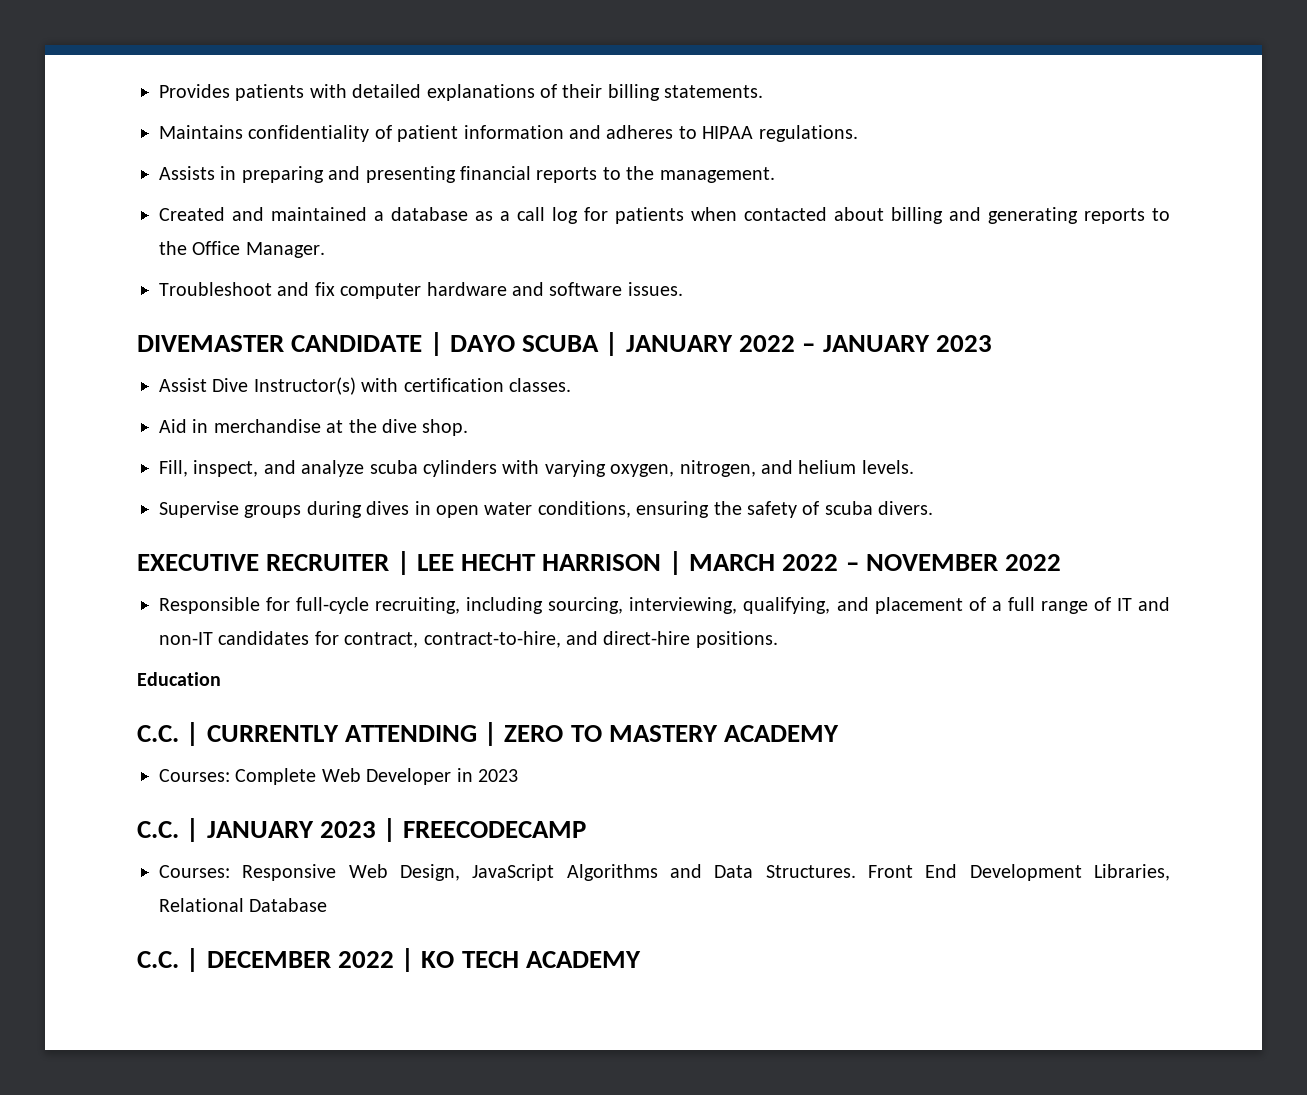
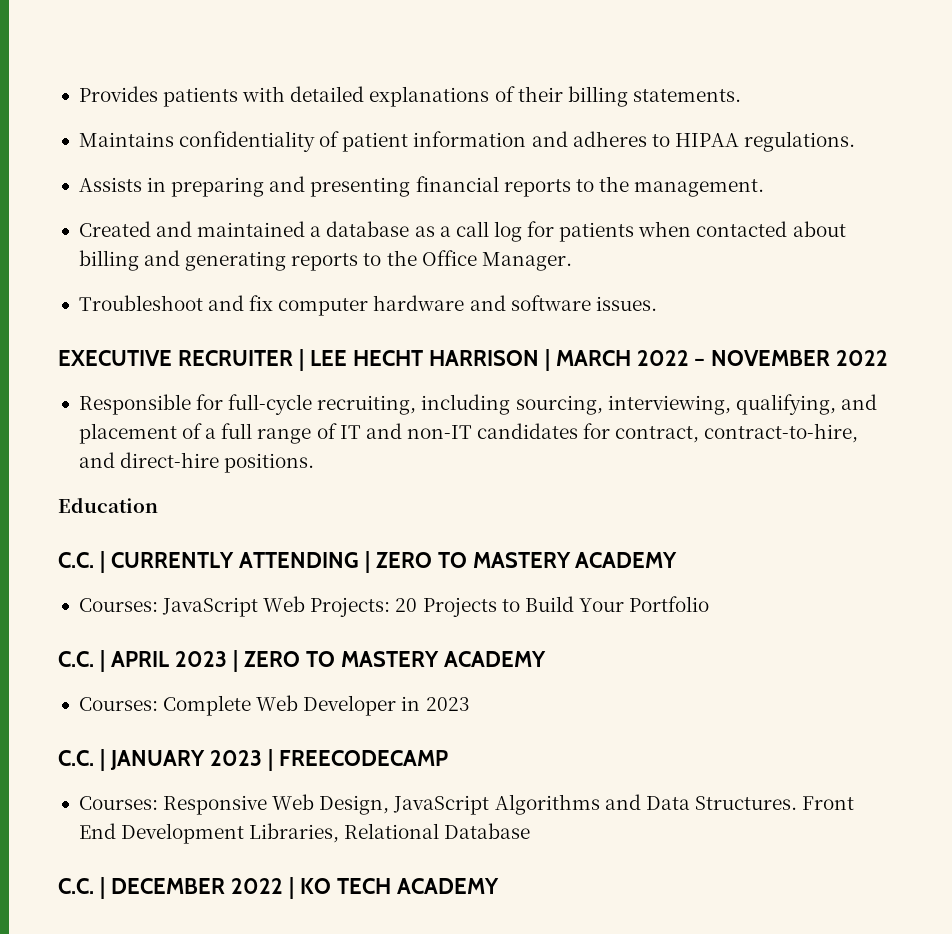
[137,332,992,356] [159,377,571,395] [159,419,469,436] [159,460,914,477] [159,501,934,518] // DIVEMASTER CANDIDATE | DAYO SCUBA | JANUARY 2022 – JANUARY 2023 // Assist Dive Instructor(s) with certification classes. // Aid in merchandise at the dive shop. // Fill, inspect, and analyze scuba cylinders with varying oxygen, nitrogen, and helium levels. // Supervise groups during dives in open water conditions, ensuring the safety of scuba divers. -> (657, 303) none
(840, 733) none -> [78,596,710,617] [58,650,546,672] // Courses: JavaScript Web Projects: 20 Projects to Build Your Portfolio // C.C. | APRIL 2023 | ZERO TO MASTERY ACADEMY

